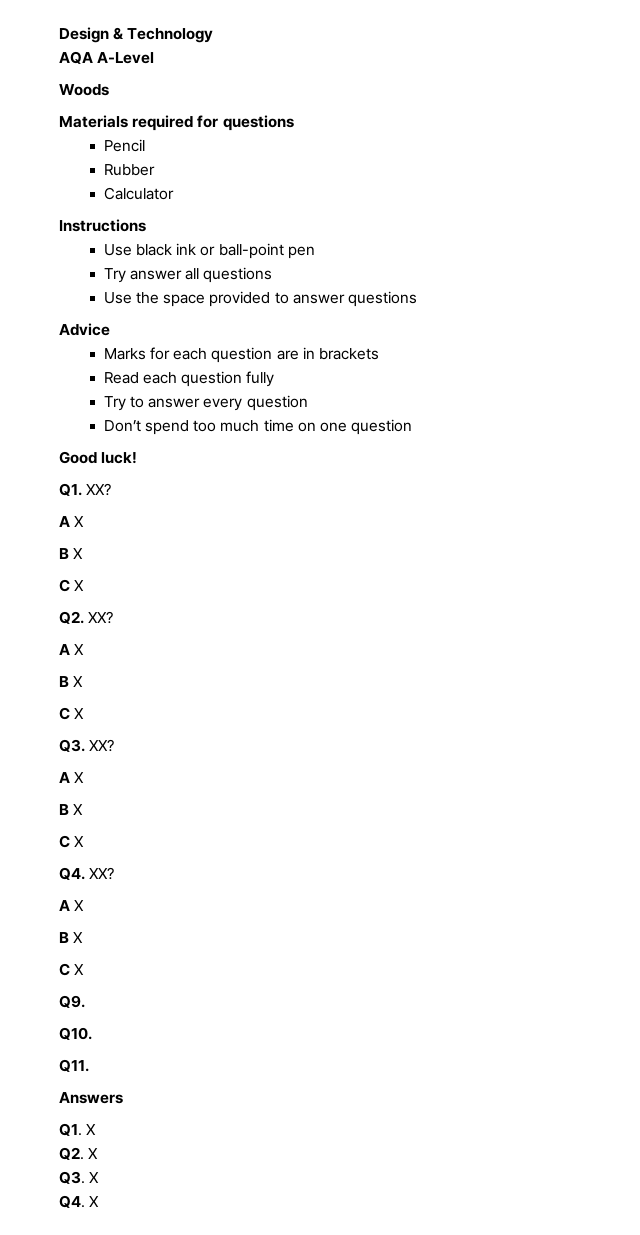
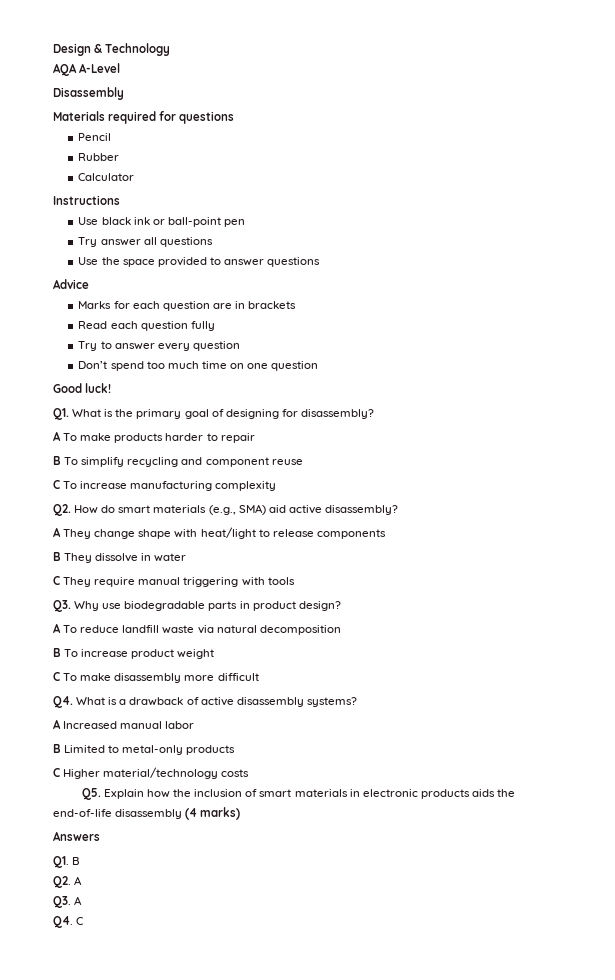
[59,84,109,96] Woods -> [53,87,124,100] Disassembly
[86,483,112,496] [59,516,85,527] [59,548,84,559] [59,579,85,592] [59,611,114,624] [59,644,85,655] [59,676,84,687] [59,707,85,720] [59,739,115,752] [59,772,85,783] [59,804,84,815] [59,835,85,848] [59,867,115,880] [59,900,85,911] [59,932,84,943] [59,963,85,976] [59,995,85,1008] [59,1027,92,1040] [59,1059,89,1072] XX? // A X // B X // C X // Q2. XX? // A X // B X // C X // Q3. XX? // A X // B X // C X // Q4. XX? // A X // B X // C X // Q9. // Q10. // Q11. -> [72,409,374,419] [53,431,255,443] [53,456,303,467] [53,480,277,491] [53,504,398,516] [53,527,386,539] [53,552,187,563] [53,576,295,587] [53,600,341,612] [53,623,341,635] [53,648,215,659] [53,672,259,683] [53,696,357,708] [53,719,195,729] [53,744,236,755] [53,767,250,779] [81,788,516,800] [53,807,241,820] What is the primary goal of designing for disassembly? // A To make products harder to repair // B To simplify recycling and component reuse // C To increase manufacturing complexity // Q2. How do smart materials (e.g., SMA) aid active disassembly? // A They change shape with heat/light to release components // B They dissolve in water // C They require manual triggering with tools // Q3. Why use biodegradable parts in product design? // A To reduce landfill waste via natural decomposition // B To increase product weight // C To make disassembly more difficult // Q4. What is a drawback of active disassembly systems? // A Increased manual labor // B Limited to metal-only products // C Higher material/technology costs // Q5. Explain how the inclusion of smart materials in electronic products aids the end-of-life disassembly (4 marks)
[86,1124,97,1135] [59,1147,99,1160] [59,1171,100,1184] [59,1195,100,1208] X // Q2. X // Q3. X // Q4. X -> [72,857,81,865] [53,876,83,888] [53,896,83,908] [53,916,84,928] B // Q2. A // Q3. A // Q4. C

